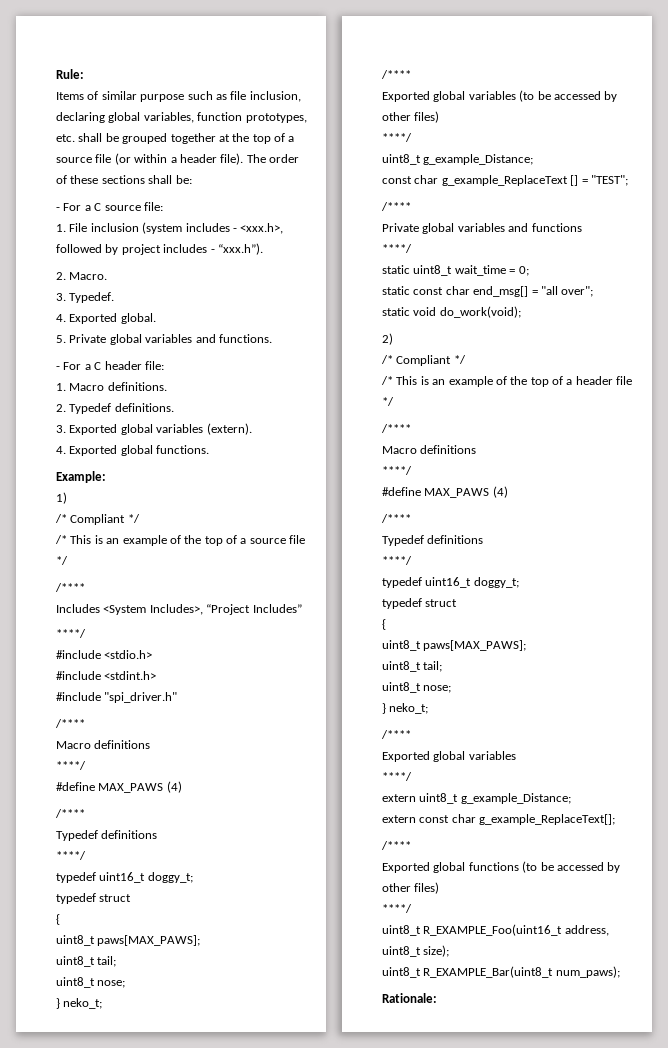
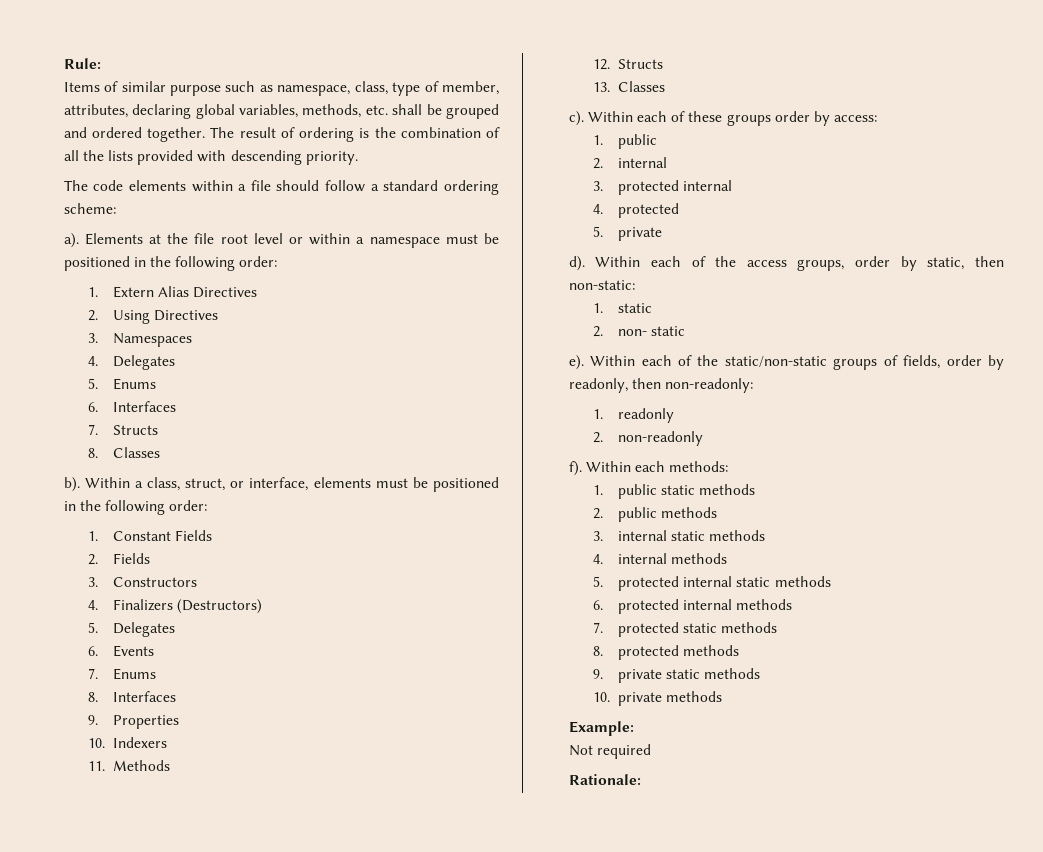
[230,91,301,102] file inclusion, -> [277,81,499,96] [63,104,128,118] namespace, class, type of member, attributes,
[197,112,307,123] function prototypes, -> [302,104,362,118] methods,
[170,133,295,144] [56,153,300,165] [56,175,192,184] [56,202,163,211] [56,222,284,234] [56,243,263,255] [56,272,108,280] [56,292,115,303] [56,313,156,324] [56,334,272,345] [56,361,164,370] [56,382,167,391] [56,403,174,414] [56,423,252,435] [56,445,210,456] [56,471,107,483] [56,492,68,504] [55,514,140,525] [55,535,306,546] [56,556,69,565] [55,583,86,592] [56,604,302,615] [56,629,87,638] [56,650,153,659] [56,671,157,680] [56,692,178,703] [55,719,86,728] [56,740,151,749] [56,761,87,770] [56,781,182,793] [55,809,86,818] [56,830,158,841] [56,851,87,860] [56,872,193,883] [56,893,132,904] [56,914,61,925] [56,935,201,946] [56,956,117,967] [56,977,126,988] [56,998,103,1009] [381,70,412,79] [382,90,618,102] [382,111,440,123] [382,133,413,142] [382,154,534,165] [382,175,628,186] [381,202,412,211] [382,223,582,234] [382,244,413,253] [382,265,529,276] [382,286,594,297] [382,306,521,318] [382,333,394,345] [381,355,466,366] [381,376,633,387] [382,397,395,406] [381,424,412,433] [382,445,477,454] [382,466,413,475] [382,486,508,498] [381,514,412,523] [382,535,484,546] [382,556,413,565] [382,577,519,588] [382,598,458,609] [382,619,387,630] [382,640,527,651] [382,661,443,672] [382,682,452,693] [382,703,429,714] [381,730,412,739] [382,751,516,762] [382,772,413,781] [382,793,571,804] [382,814,616,825] [381,841,412,850] [382,861,621,873] [382,882,440,894] [382,904,413,913] [382,924,609,936] [382,945,450,957] [382,966,620,978] together at the top of a source file (or within a header file). The order of these sections shall be: // - For a C source file: // 1. File inclusion (system includes - <xxx.h>, followed by project includes - “xxx.h”). // 2. Macro. // 3. Typedef. // 4. Exported global. // 5. Private global variables and functions. // - For a C header file: // 1. Macro definitions. // 2. Typedef definitions. // 3. Exported global variables (extern). // 4. Exported global functions. // Example: // 1) // /* Compliant */ // /* This is an example of the top of a source file */ // /**** // Includes <System Includes>, “Project Includes” // ****/ // #include <stdio.h> // #include <stdint.h> // #include "spi_driver.h" // /**** // Macro definitions // ****/ // #define MAX_PAWS (4) // /**** // Typedef definitions // ****/ // typedef uint16_t doggy_t; // typedef struct // { // uint8_t paws[MAX_PAWS]; // uint8_t tail; // uint8_t nose; // } neko_t; // /**** // Exported global variables (to be accessed by other files) // ****/ // uint8_t g_example_Distance; // const char g_example_ReplaceText [] = "TEST"; // /**** // Private global variables and functions // ****/ // static uint8_t wait_time = 0; // static const char end_msg[] = "all over"; // static void do_work(void); // 2) // /* Compliant */ // /* This is an example of the top of a header file */ // /**** // Macro definitions // ****/ // #define MAX_PAWS (4) // /**** // Typedef definitions // ****/ // typedef uint16_t doggy_t; // typedef struct // { // uint8_t paws[MAX_PAWS]; // uint8_t tail; // uint8_t nose; // } neko_t; // /**** // Exported global variables // ****/ // extern uint8_t g_example_Distance; // extern const char g_example_ReplaceText[]; // /**** // Exported global functions (to be accessed by other files) // ****/ // uint8_t R_EXAMPLE_Foo(uint16_t address, uint8_t size); // uint8_t R_EXAMPLE_Bar(uint8_t num_paws); -> [63,127,500,142] [63,150,358,165] [63,180,499,195] [63,203,116,214] [63,233,499,248] [63,256,278,271] [88,286,258,298] [88,310,219,324] [88,333,193,347] [88,355,176,370] [88,378,157,390] [88,401,177,412] [88,424,159,435] [88,447,161,458] [63,477,499,492] [63,500,208,515] [88,530,213,541] [88,553,151,565] [88,577,198,587] [88,599,263,614] [88,622,176,637] [88,645,155,657] [88,668,157,680] [88,691,177,702] [88,715,180,729] [88,737,168,748] [88,760,171,771] [593,59,664,70] [593,81,666,92] [568,111,878,126] [593,134,658,149] [593,157,668,169] [593,180,733,195] [593,203,680,218] [593,226,663,241] [568,256,1004,271] [568,280,635,290] [593,303,653,313] [593,326,686,337] [568,355,1004,370] [568,378,754,393] [593,408,675,423] [593,431,704,446] [568,461,729,476] [593,484,756,499] [593,507,718,522] [593,530,766,541] [593,553,728,564] [593,576,831,591] [593,599,793,614] [593,622,778,637] [593,645,740,660] [593,668,761,683] [593,691,723,706] [568,721,634,736] [568,744,651,759] and ordered together. The result of ordering is the combination of all the lists provided with descending priority. // The code elements within a file should follow a standard ordering scheme: // a). Elements at the file root level or within a namespace must be positioned in the following order: // 1. Extern Alias Directives // 2. Using Directives // 3. Namespaces // 4. Delegates // 5. Enums // 6. Interfaces // 7. Structs // 8. Classes // b). Within a class, struct, or interface, elements must be positioned in the following order: // 1. Constant Fields // 2. Fields // 3. Constructors // 4. Finalizers (Destructors) // 5. Delegates // 6. Events // 7. Enums // 8. Interfaces // 9. Properties // 10. Indexers // 11. Methods // 12. Structs // 13. Classes // c). Within each of these groups order by access: // 1. public // 2. internal // 3. protected internal // 4. protected // 5. private // d). Within each of the access groups, order by static, then non-static: // 1. static // 2. non- static // e). Within each of the static/non-static groups of fields, order by readonly, then non-readonly: // 1. readonly // 2. non-readonly // f). Within each methods: // 1. public static methods // 2. public methods // 3. internal static methods // 4. internal methods // 5. protected internal static methods // 6. protected internal methods // 7. protected static methods // 8. protected methods // 9. private static methods // 10. private methods // Example: // Not required

